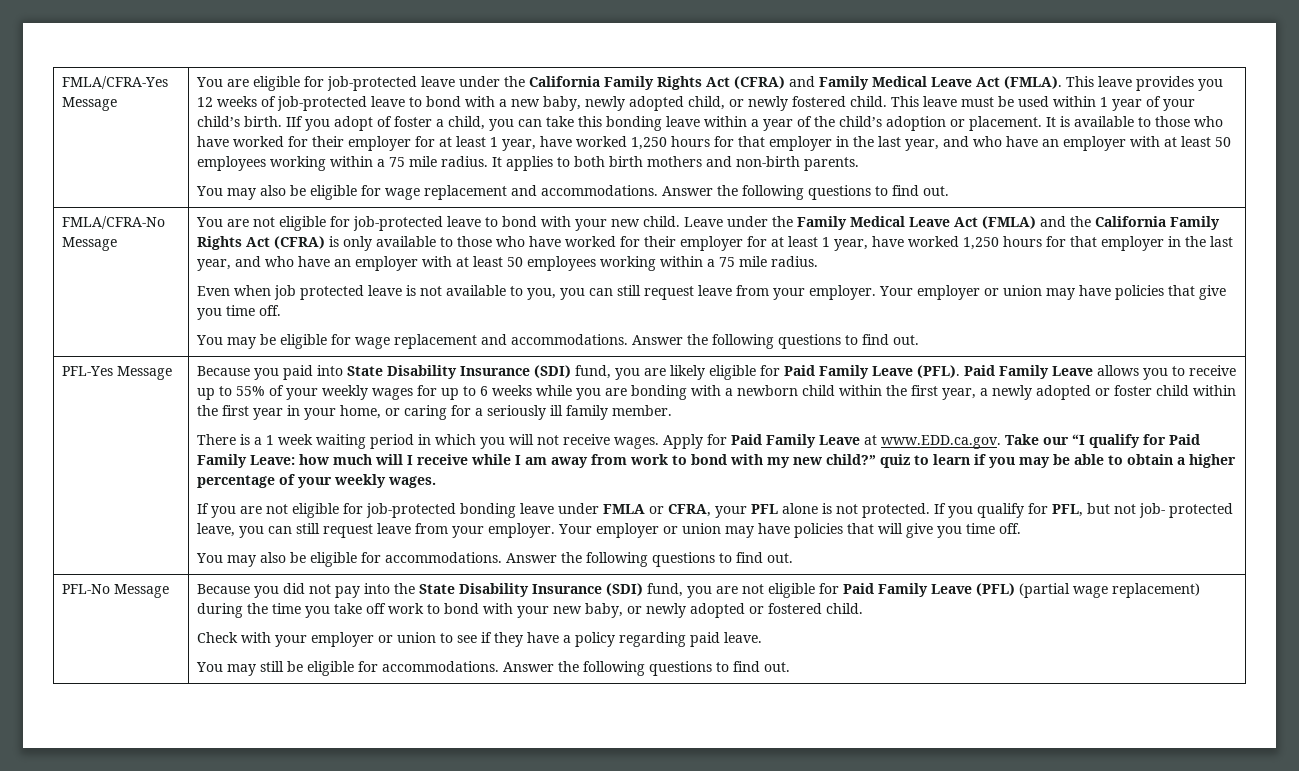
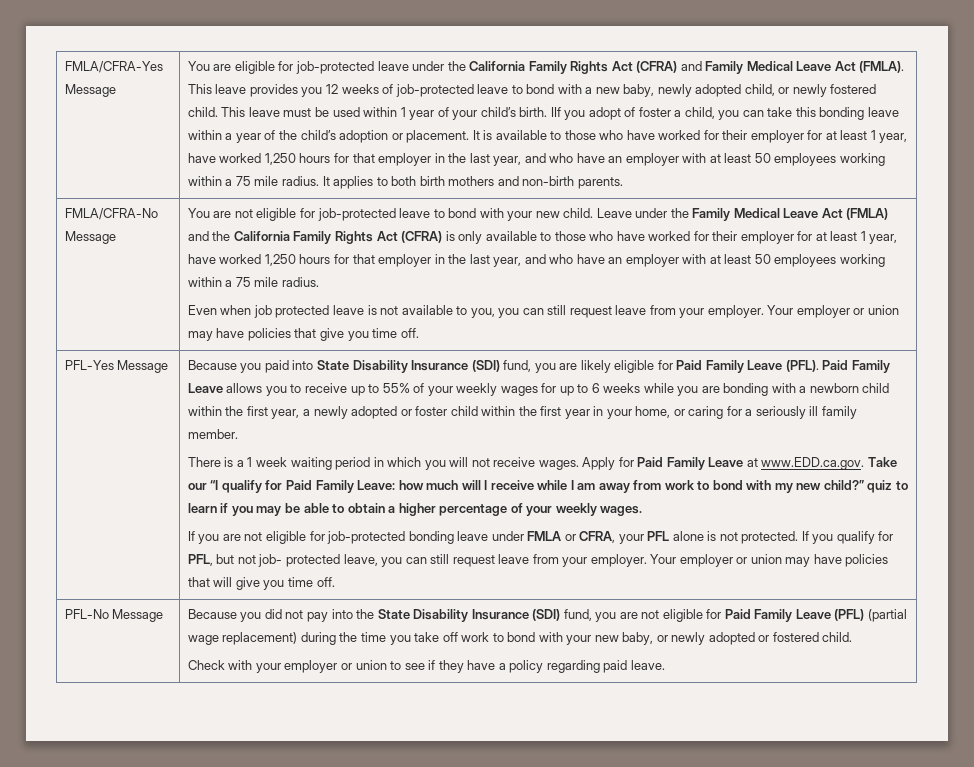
[196,185,950,200] // You may also be eligible for wage replacement and accommodations. Answer the following questions to find out. -> (623, 183) none
[196,334,920,349] // You may be eligible for wage replacement and accommodations. Answer the following questions to find out. -> (419, 333) none
[196,552,794,567] // You may also be eligible for accommodations. Answer the following questions to find out. -> (335, 582) none
[196,661,791,676] // You may still be eligible for accommodations. Answer the following questions to find out. -> (665, 665) none

